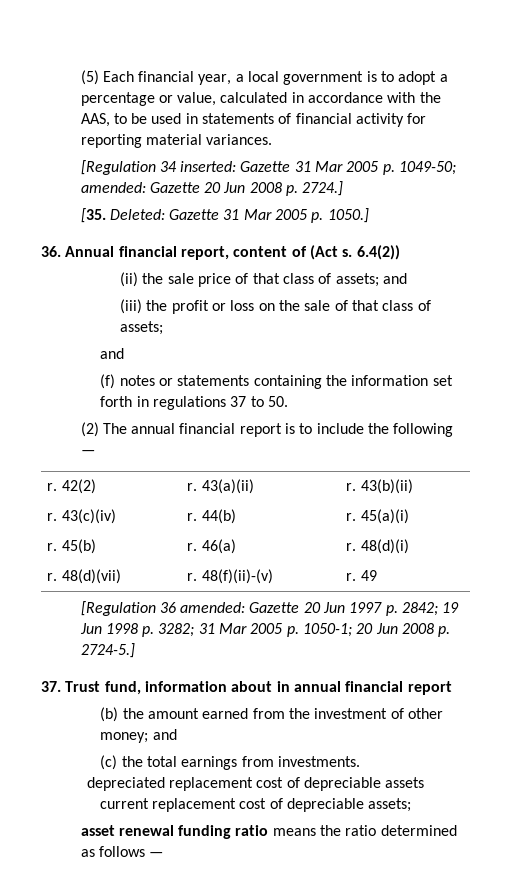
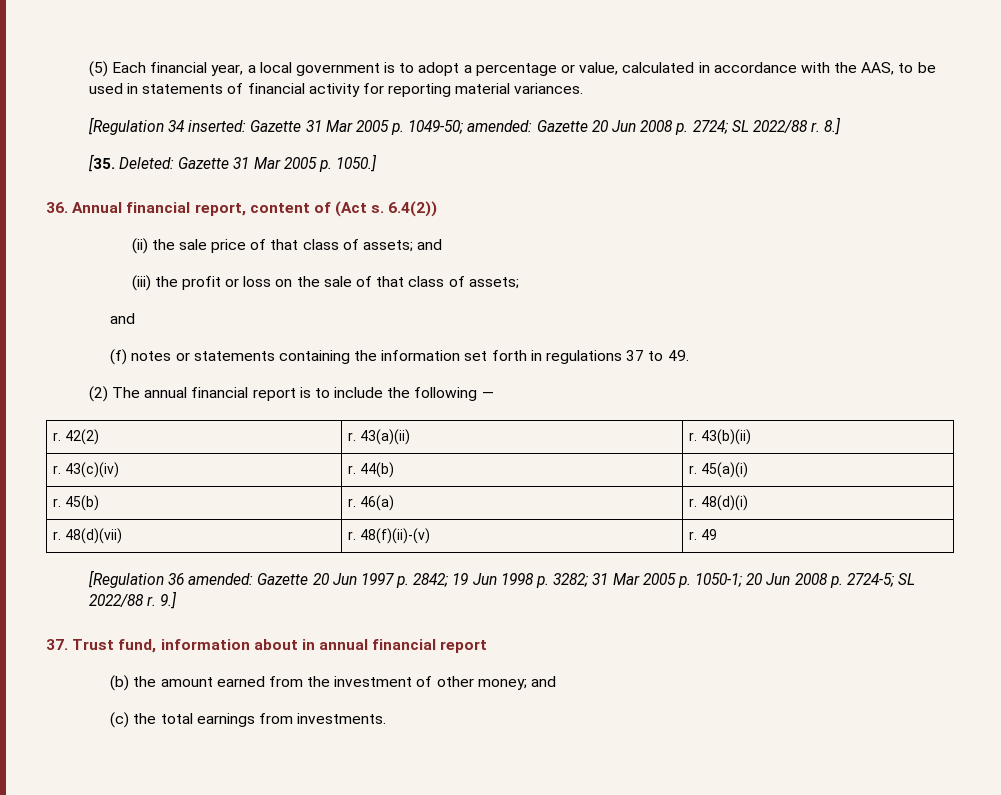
[302,181,344,196] 2724.] -> [692,117,842,135] 2724; SL 2022/88 r. 8.]
[267,396,288,407] 50. -> [667,350,689,361] 49.
[80,643,135,658] 2724-5.] -> [847,573,916,587] [88,591,178,609] 2724-5; SL 2022/88 r. 9.]
[86,777,425,791] [99,798,412,812] [80,825,457,839] [80,846,164,857] // depreciated replacement cost of depreciable assets // current replacement cost of depreciable assets; // asset renewal funding ratio means the ratio determined as follows — -> (387, 718) none

